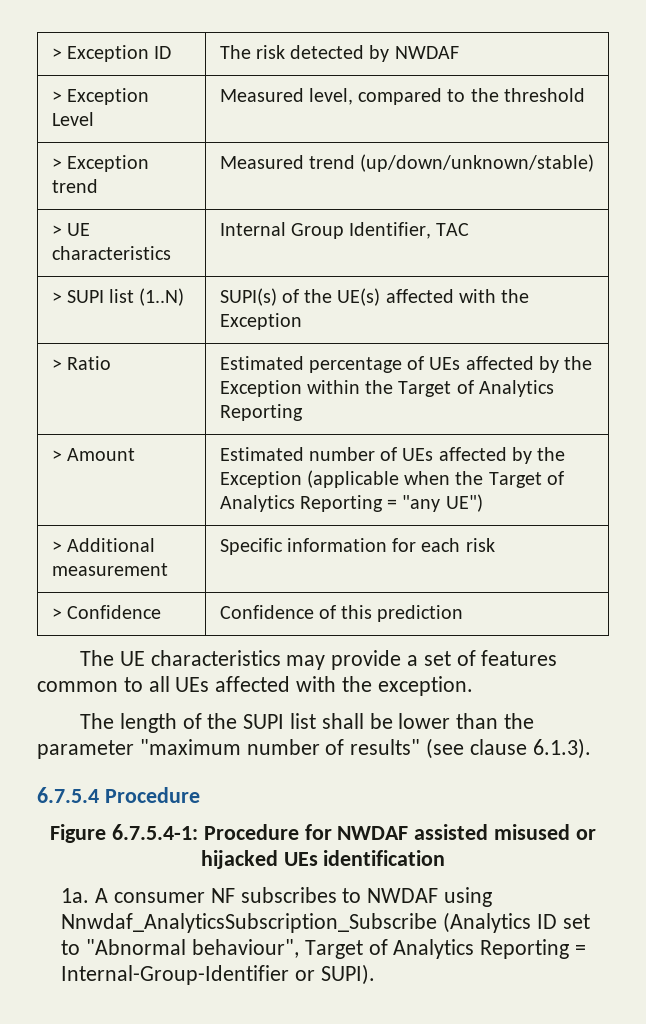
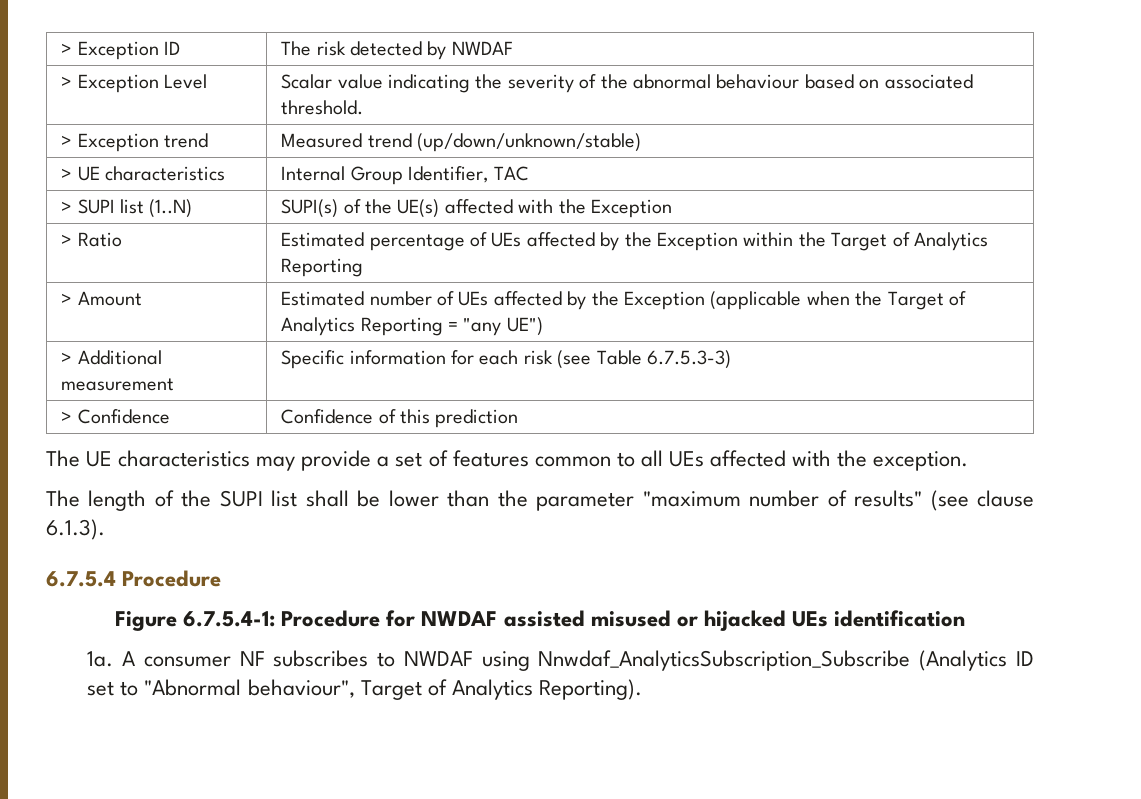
[219,88,585,105] Measured level, compared to the threshold -> [281,74,973,93] [281,100,364,115] Scalar value indicating the severity of the abnormal behaviour based on associated threshold.
(495, 545) none -> [557,350,731,369] (see Table 6.7.5.3-3)
[480,939,587,959] [61,964,375,985] Reporting = Internal-Group-Identifier or SUPI). -> [538,679,642,700] Reporting).

